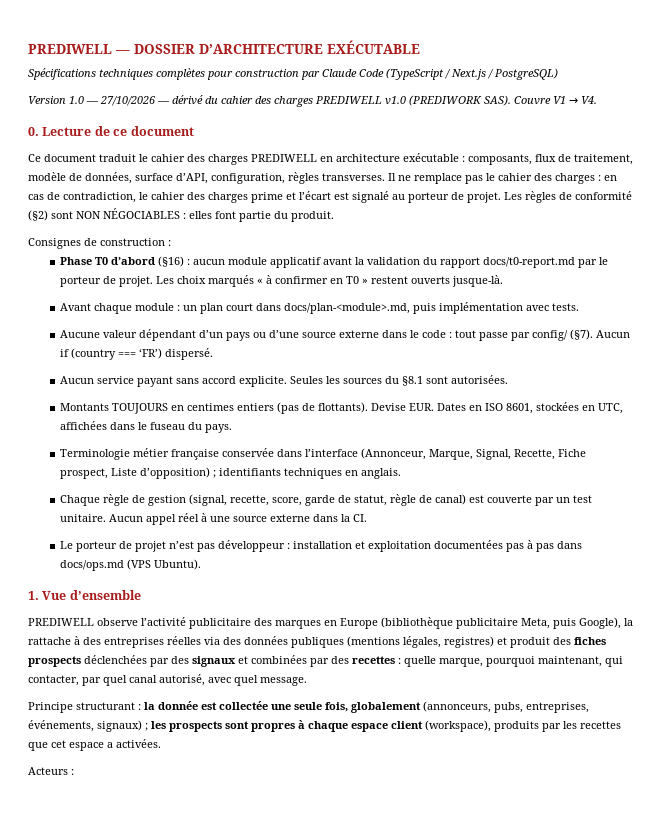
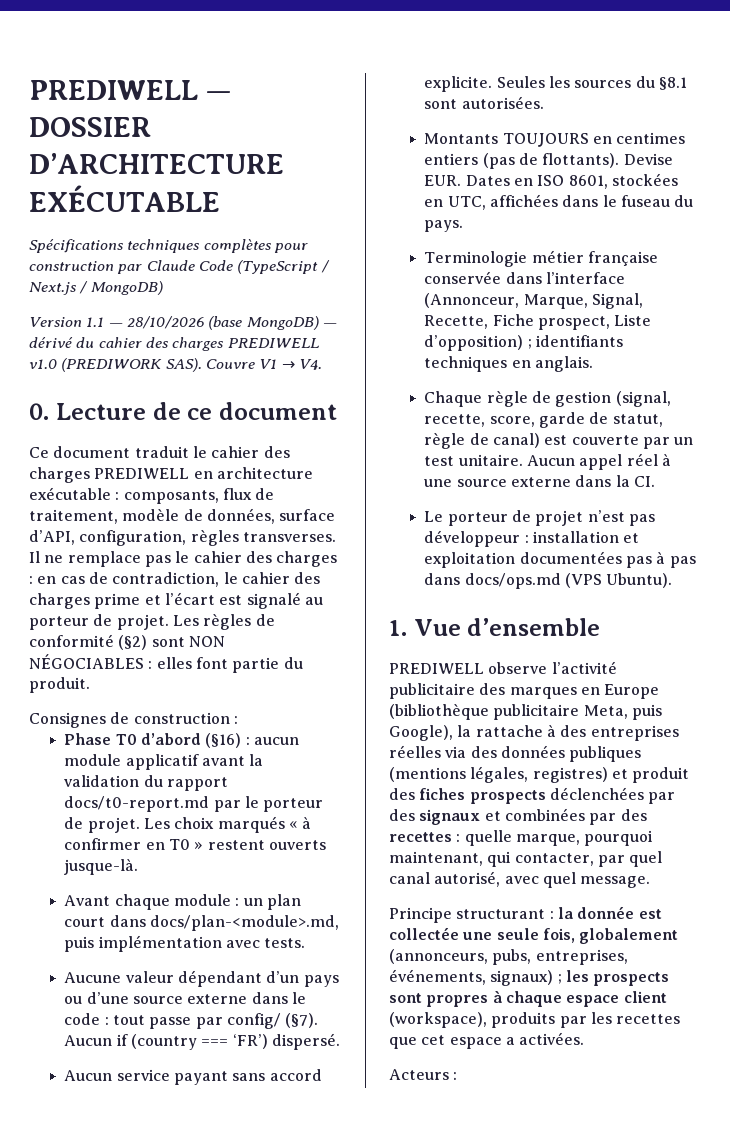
[494,68,558,80] PostgreSQL) -> [90,281,163,295] MongoDB)
[69,96,156,106] 1.0 — 27/10/2026 -> [86,316,319,330] 1.1 — 28/10/2026 (base MongoDB)

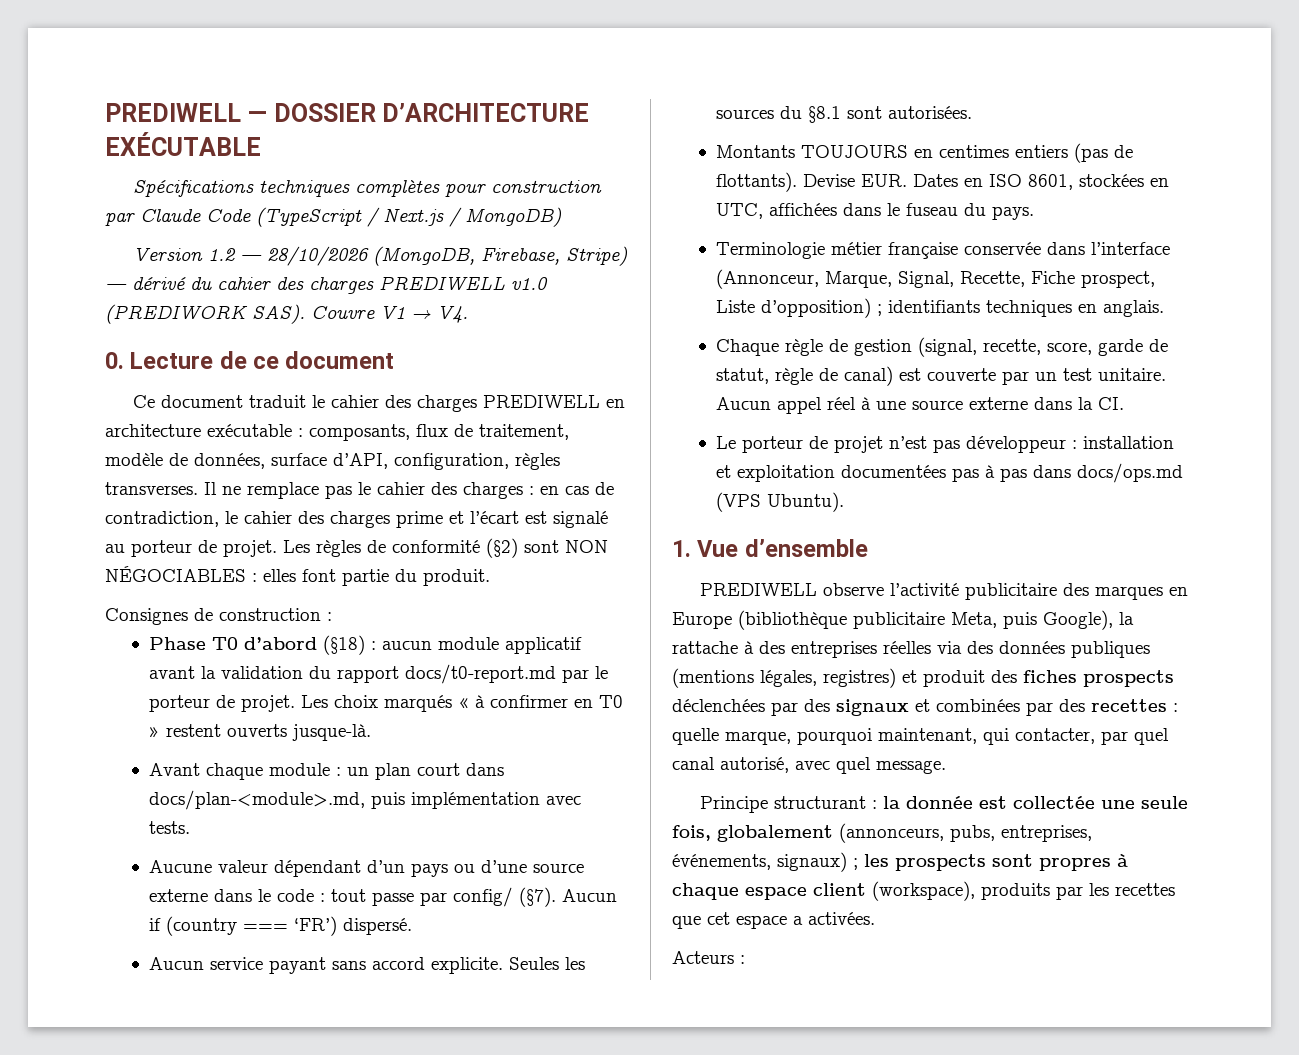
[86,317,105,327] 1.1 -> [207,248,236,261] 1.2
[208,316,319,330] (base MongoDB) -> [372,246,628,266] (MongoDB, Firebase, Stripe)
[205,733,242,748] (§16) -> [322,635,365,655] (§18)

